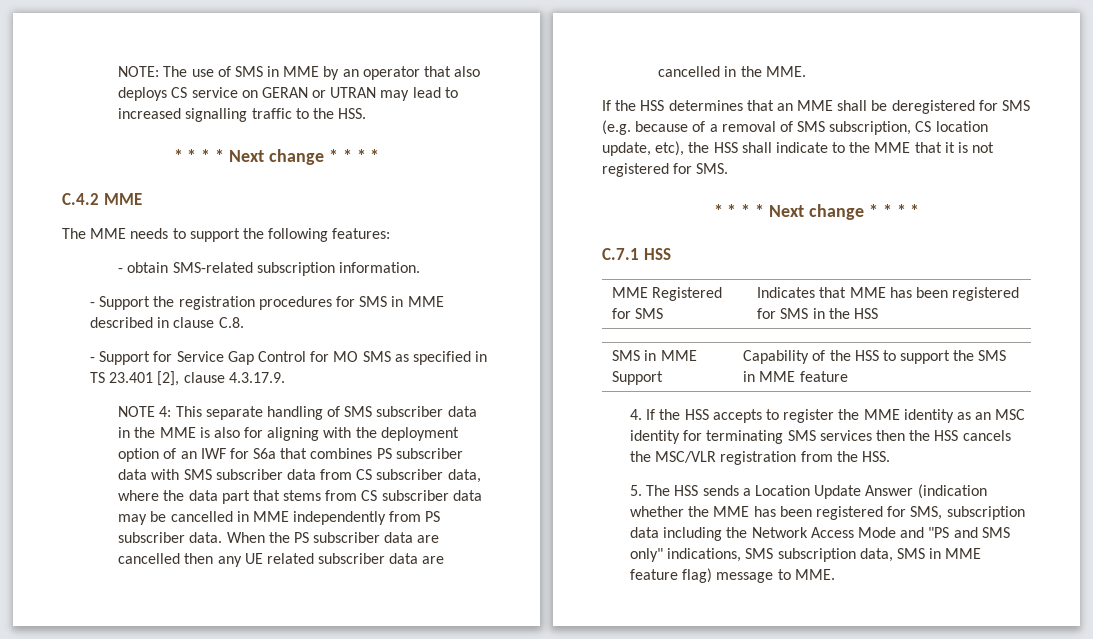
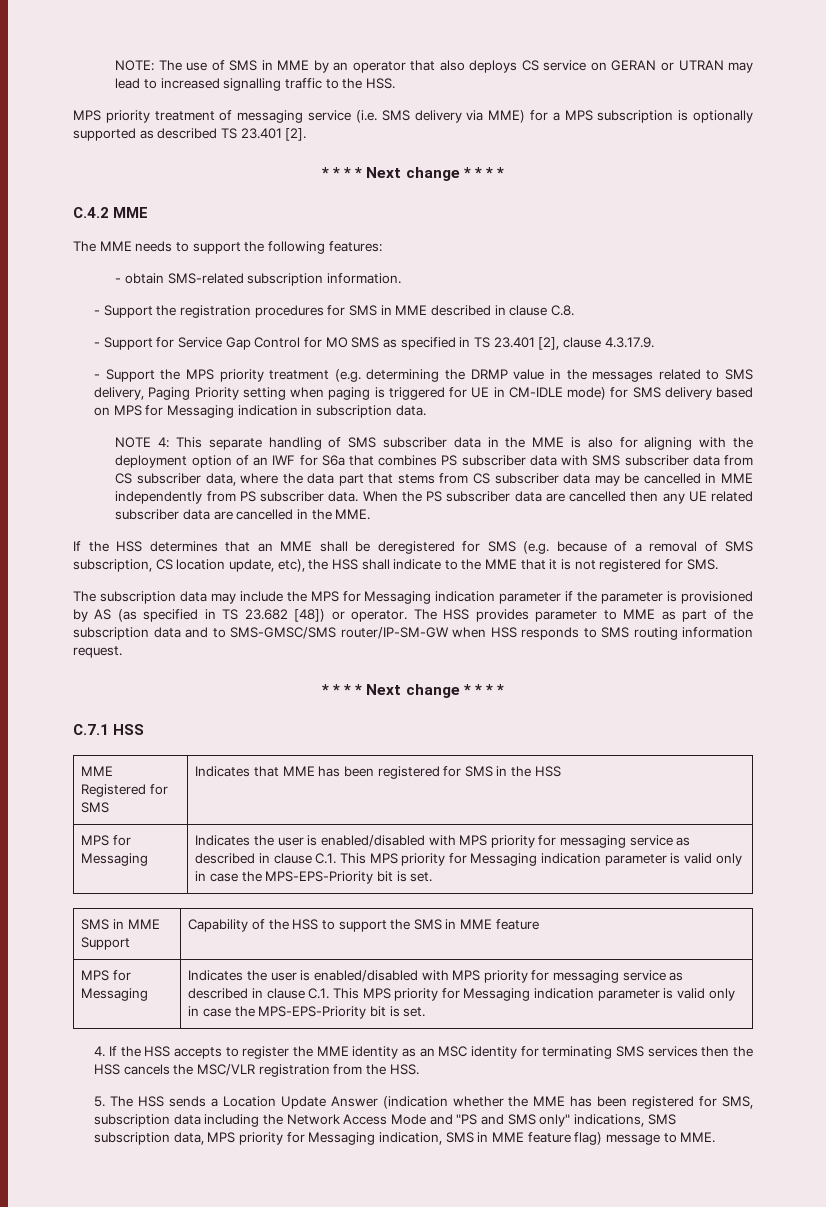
(367, 113) none -> [73,110,753,123] [73,128,307,141] // MPS priority treatment of messaging service (i.e. SMS delivery via MME) for a MPS subscription is optionally supported as described TS 23.401 [2].
(285, 377) none -> [94,369,753,382] [94,387,753,400] [94,405,426,418] // - Support the MPS priority treatment (e.g. determining the DRMP value in the messages related to SMS delivery, Paging Priority setting when paging is triggered for UE in CM-IDLE mode) for SMS delivery based on MPS for Messaging indication in subscription data.
(729, 168) none -> [73,591,753,604] [73,609,754,622] [73,627,753,640] [73,646,122,658] // The subscription data may include the MPS for Messaging indication parameter if the parameter is provisioned by AS (as specified in TS 23.682 [48]) or operator. The HSS provides parameter to MME as part of the subscription data and to SMS-GMSC/SMS router/IP-SM-GW when HSS responds to SMS routing information request.
(878, 313) none -> [81,835,131,846] [81,853,149,866] [195,835,691,848] [195,853,742,866] [195,871,433,884] // MPS for Messaging | Indicates the user is enabled/disabled with MPS priority for messaging service as described in clause C.1. This MPS priority for Messaging indication parameter is valid only in case the MPS-EPS-Priority bit is set.
(848, 376) none -> [81,970,131,981] [81,988,149,1001] [188,970,684,983] [188,988,735,1001] [188,1006,426,1019] // MPS for Messaging | Indicates the user is enabled/disabled with MPS priority for messaging service as described in clause C.1. This MPS priority for Messaging indication parameter is valid only in case the MPS-EPS-Priority bit is set.
(893, 555) none -> [207,1132,443,1145] MPS priority for Messaging indication,

